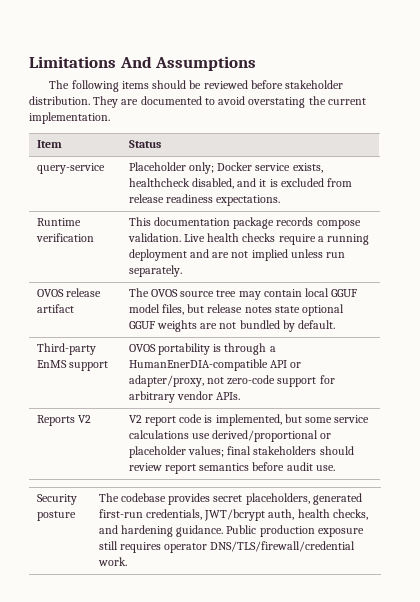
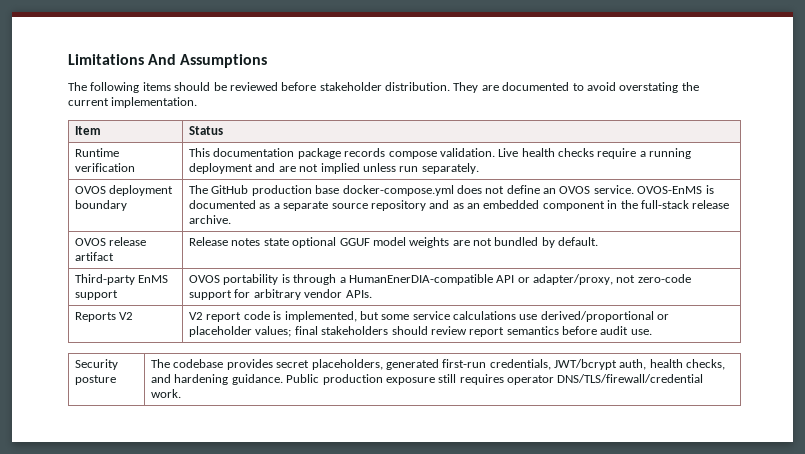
[36,163,105,174] [128,162,323,174] [128,178,353,189] [128,194,281,206] // query-service | Placeholder only; Docker service exists, healthcheck disabled, and it is excluded from release readiness expectations. -> (224, 130) none
[65,288,101,297] [36,304,74,313] [128,288,358,300] [128,304,243,315] release artifact | The OVOS source tree may contain local GGUF model files, but release -> [109,185,174,196] [75,200,128,211] [189,185,714,196] [189,200,730,211] [189,215,232,224] [75,237,147,246] [75,252,115,261] [189,237,229,246] deployment boundary | The GitHub production base docker-compose.yml does not define an OVOS service. OVOS-EnMS is documented as a separate source repository and as an embedded component in the full-stack release archive. // OVOS release artifact | Release
(155, 325) none -> [372,237,406,246] model

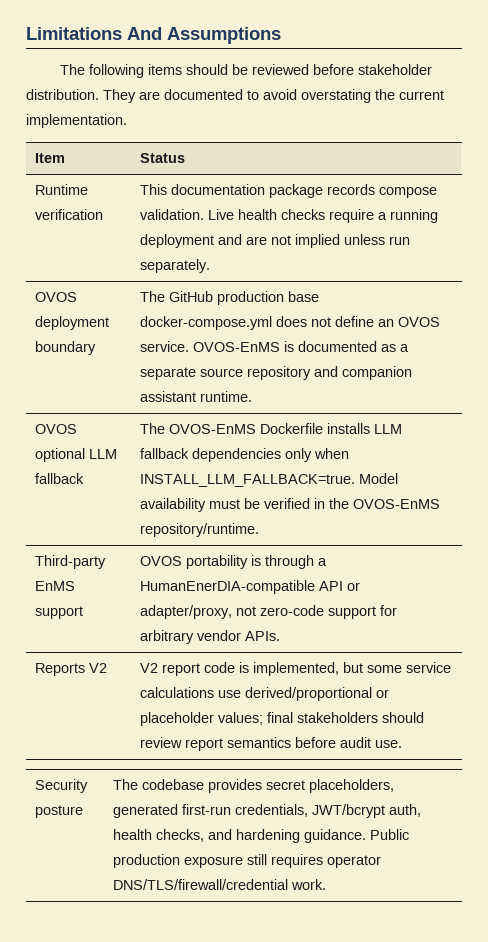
[452,200,730,211] [189,215,232,224] [75,237,147,246] [75,252,115,261] [189,237,599,248] as an embedded component in the full-stack release archive. // OVOS release artifact | Release notes state optional GGUF model weights are not bundled by default. -> [342,366,413,380] [140,391,253,402] [35,424,78,434] [35,448,118,462] [35,473,85,484] [140,423,403,434] [140,448,350,462] [140,473,399,487] [140,498,441,512] [140,523,260,537] companion assistant runtime. // OVOS optional LLM fallback | The OVOS-EnMS Dockerfile installs LLM fallback dependencies only when INSTALL_LLM_FALLBACK=true. Model availability must be verified in the OVOS-EnMS repository/runtime.

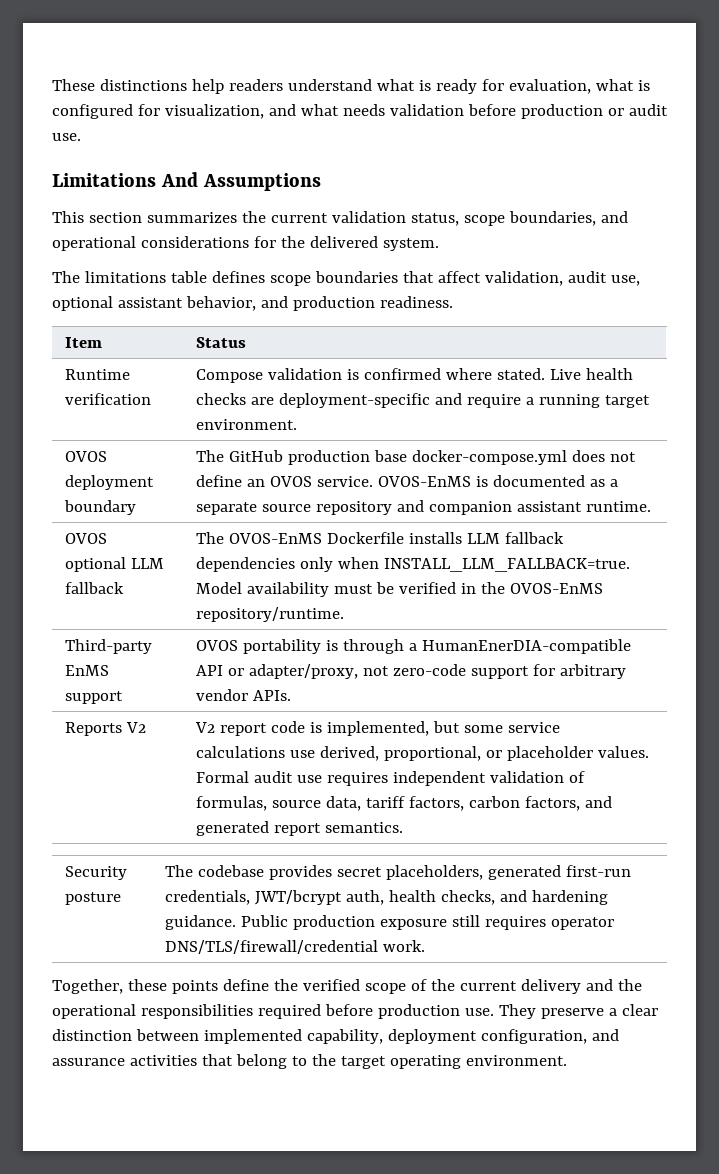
[26,27,281,44] [59,64,432,78] [26,89,444,103] [26,114,127,128] [35,153,66,163] [140,153,186,163] [35,184,89,195] [35,209,104,220] [140,184,438,198] [140,209,439,223] [140,234,411,248] [140,259,211,273] Limitations And Assumptions // The following items should be reviewed before stakeholder distribution. They are documented to avoid overstating the current implementation. // Item | Status // Runtime verification | This documentation package records compose validation. Live health checks require a running deployment and are not implied unless run separately. -> [52,79,650,94] [52,104,668,119] [52,133,81,141] [52,172,321,191] [52,211,628,226] [52,236,439,251] [52,271,640,286] [52,296,453,311] [65,337,103,348] [196,337,247,348] [65,369,131,380] [65,393,152,405] [196,368,634,383] [196,393,651,408] [196,419,298,430] These distinctions help readers understand what is ready for evaluation, what is configured for visualization, and what needs validation before production or audit use. // Limitations And Assumptions // This section summarizes the current validation status, scope boundaries, and operational considerations for the delivered system. // The limitations table defines scope boundaries that affect validation, audit use, optional assistant behavior, and production readiness. // Item | Status // Runtime verification | Compose validation is confirmed where stated. Live health checks are deployment-specific and require a running target environment.
[245,687,390,701] [140,712,425,726] [140,737,403,751] derived/proportional or placeholder values; final stakeholders should review report semantics before audit use. -> [320,746,650,761] [196,771,586,786] [196,796,613,811] [196,821,404,836] derived, proportional, or placeholder values. Formal audit use requires independent validation of formulas, source data, tariff factors, carbon factors, and generated report semantics.
(327, 884) none -> [52,979,642,994] [52,1004,658,1019] [52,1029,619,1044] [52,1054,567,1069] // Together, these points define the verified scope of the current delivery and the operational responsibilities required before production use. They preserve a clear distinction between implemented capability, deployment configuration, and assurance activities that belong to the target operating environment.

